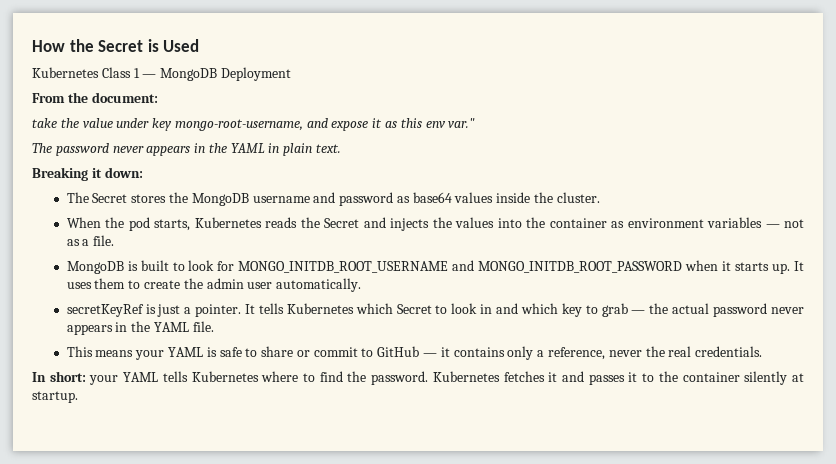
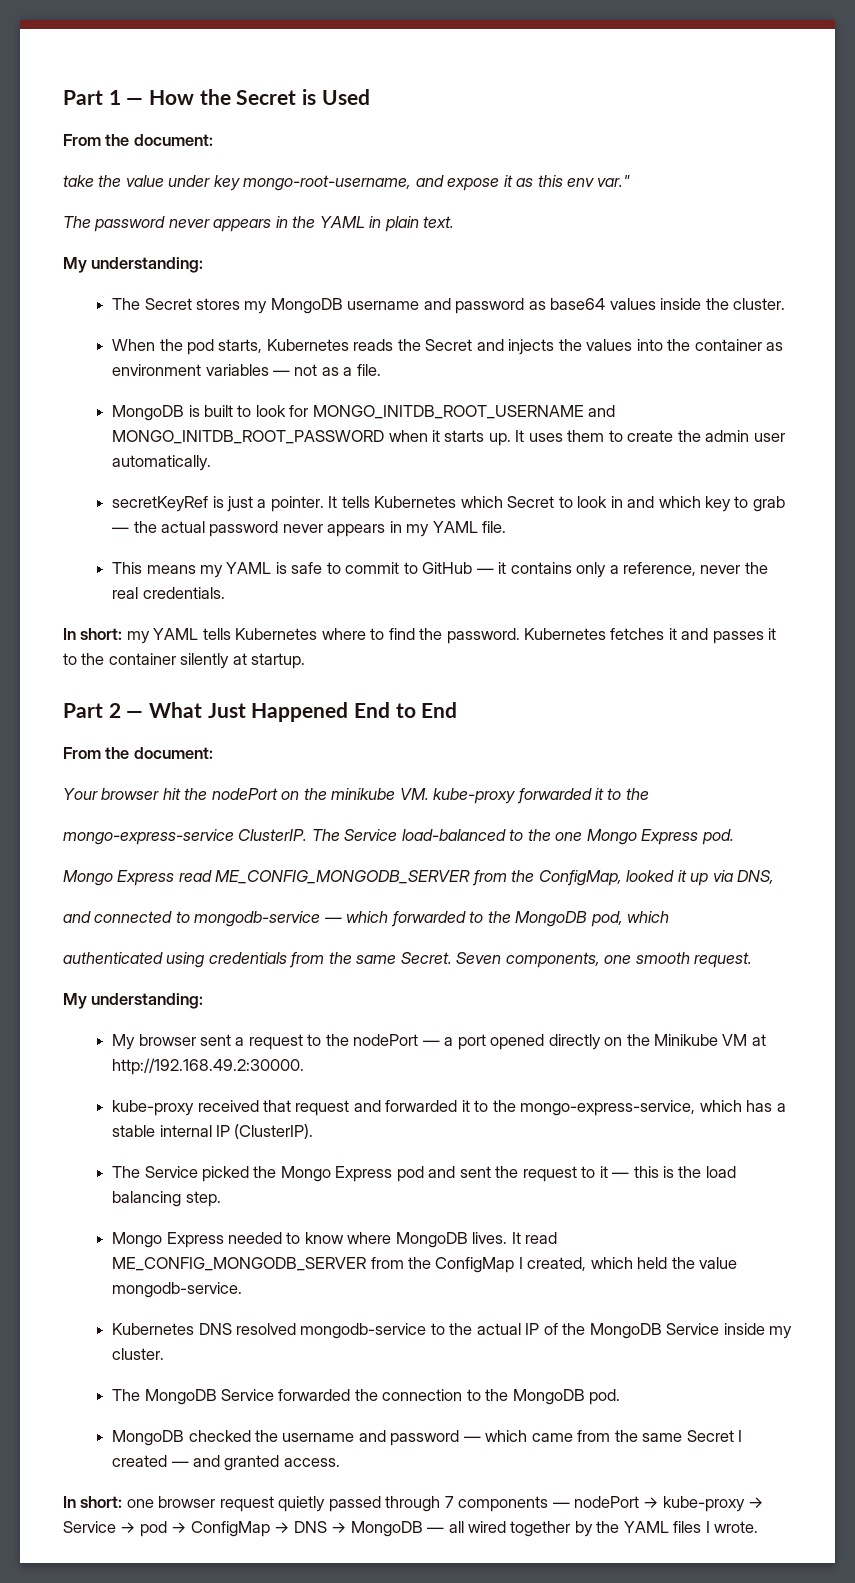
(32, 46) none -> [63,90,144,105] Part 1 —
[32,67,291,81] // Kubernetes Class 1 — MongoDB Deployment -> (370, 97) none
[32,167,143,181] Breaking it down: -> [63,257,204,273] My understanding:
[169,192,189,203] the -> [244,301,268,314] my
[131,321,151,332] the -> [406,524,430,537] my
[135,350,165,360] your -> [200,565,224,578] my
[261,346,310,357] share or -> (341, 568) none
[89,375,119,385] your -> [126,631,150,644] my
(78, 397) none -> [63,702,458,722] [63,747,213,759] [63,788,649,804] [63,829,734,845] [63,870,775,886] [63,911,670,927] [63,952,753,968] [63,993,204,1009] [112,1034,766,1050] [112,1058,305,1075] [112,1100,786,1116] [112,1124,314,1139] [112,1166,736,1182] [112,1191,221,1207] [112,1232,558,1248] [112,1257,738,1273] [112,1282,243,1298] [112,1323,793,1339] [112,1348,165,1360] [112,1389,621,1405] [112,1430,743,1446] [112,1455,340,1471] [63,1496,764,1512] [63,1521,759,1537] // Part 2 — What Just Happened End to End // From the document: // Your browser hit the nodePort on the minikube VM. kube-proxy forwarded it to the // mongo-express-service ClusterIP. The Service load-balanced to the one Mongo Express pod. // Mongo Express read ME_CONFIG_MONGODB_SERVER from the ConfigMap, looked it up via DNS, // and connected to mongodb-service — which forwarded to the MongoDB pod, which // authenticated using credentials from the same Secret. Seven components, one smooth request. // My understanding: // My browser sent a request to the nodePort — a port opened directly on the Minikube VM at http://192.168.49.2:30000. // kube-proxy received that request and forwarded it to the mongo-express-service, which has a stable internal IP (ClusterIP). // The Service picked the Mongo Express pod and sent the request to it — this is the load balancing step. // Mongo Express needed to know where MongoDB lives. It read ME_CONFIG_MONGODB_SERVER from the ConfigMap I created, which held the value mongodb-service. // Kubernetes DNS resolved mongodb-service to the actual IP of the MongoDB Service inside my cluster. // The MongoDB Service forwarded the connection to the MongoDB pod. // MongoDB checked the username and password — which came from the same Secret I created — and granted access. // In short: one browser request quietly passed through 7 components — nodePort → kube-proxy → Service → pod → ConfigMap → DNS → MongoDB — all wired together by the YAML files I wrote.

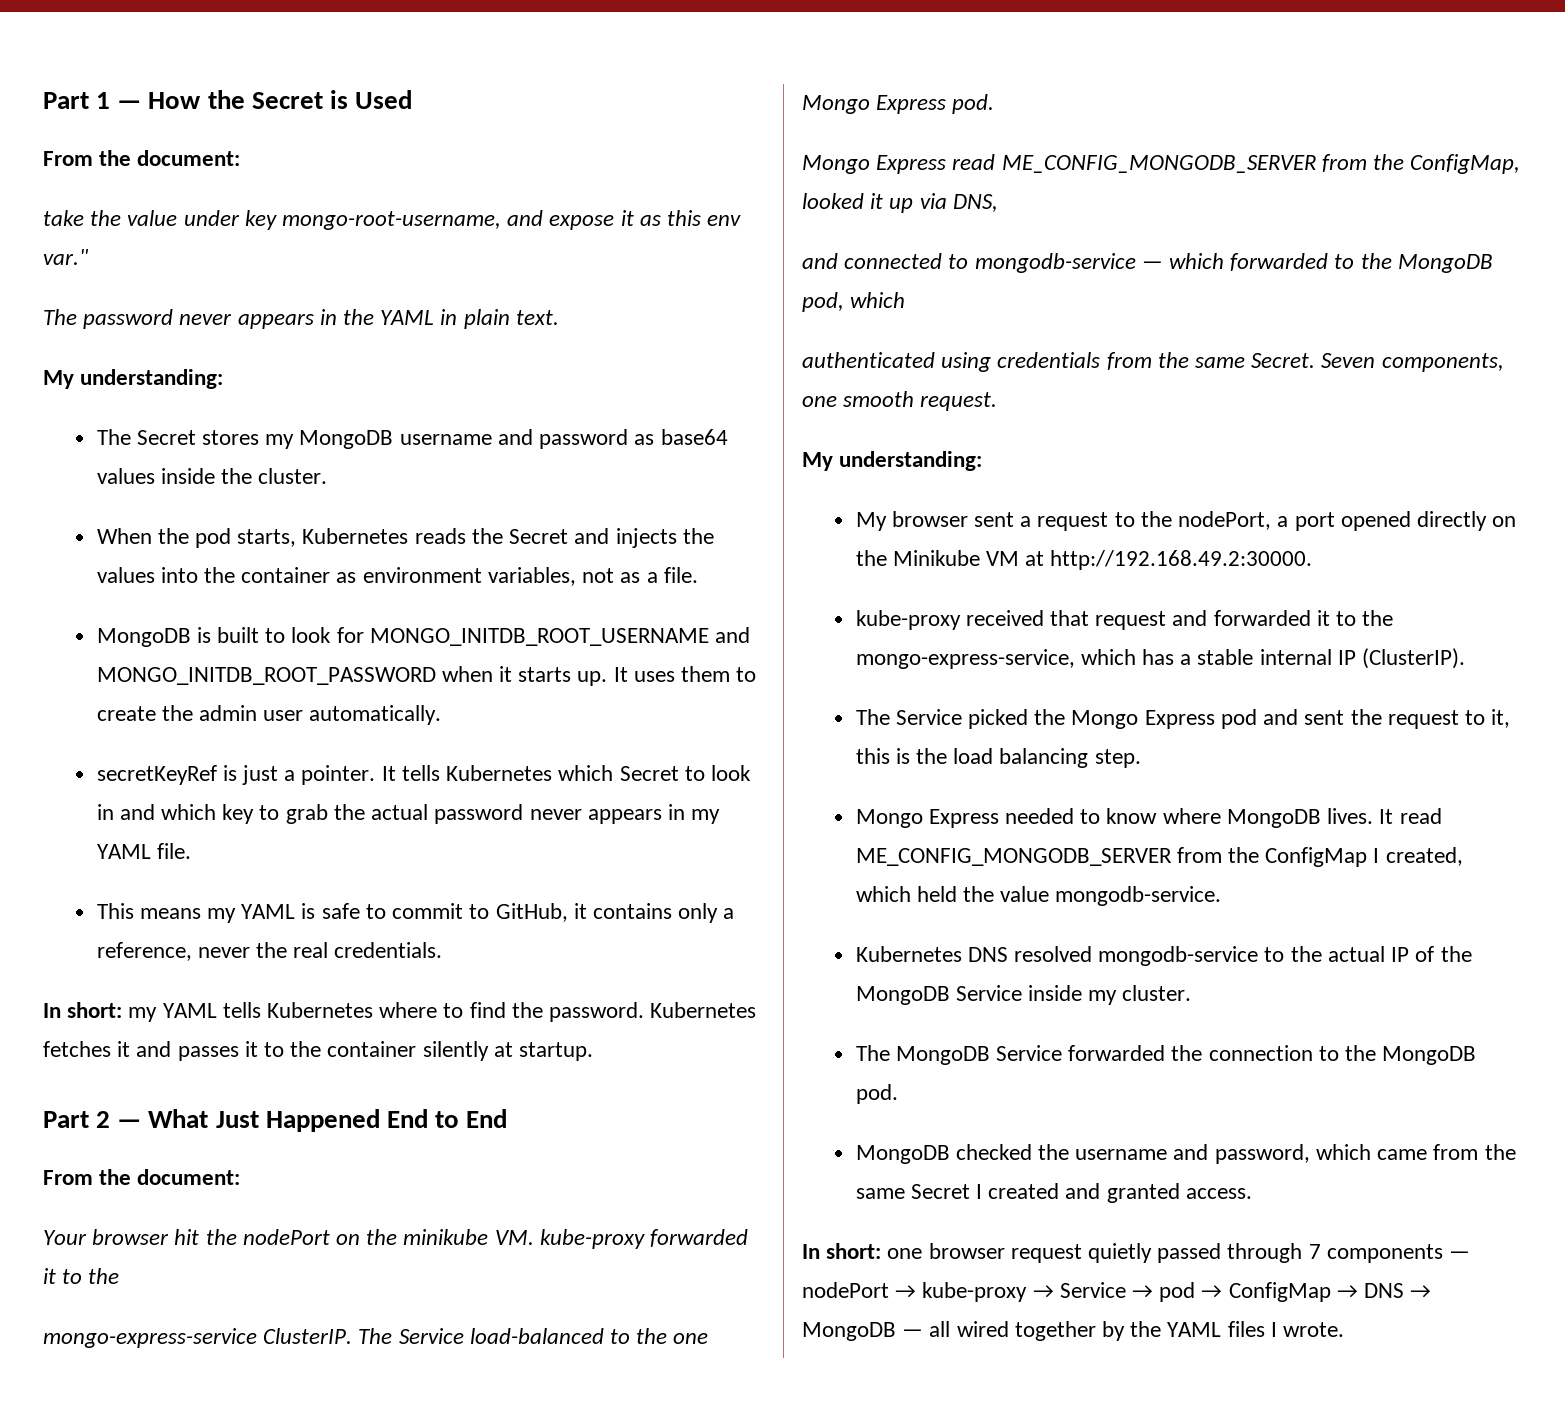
[205,364,291,376] variables — -> [487,567,576,586] variables,
[112,527,130,533] — -> (328, 814) none
[422,562,494,574] GitHub — -> [495,903,568,922] GitHub,
[353,1034,440,1046] nodePort — -> [1178,511,1272,530] nodePort,
[599,1166,630,1178] it — -> [1491,709,1511,728] it,
[390,1430,481,1446] password — -> [1214,1144,1310,1164] password,
[171,1461,189,1467] — -> (1060, 1191) none

